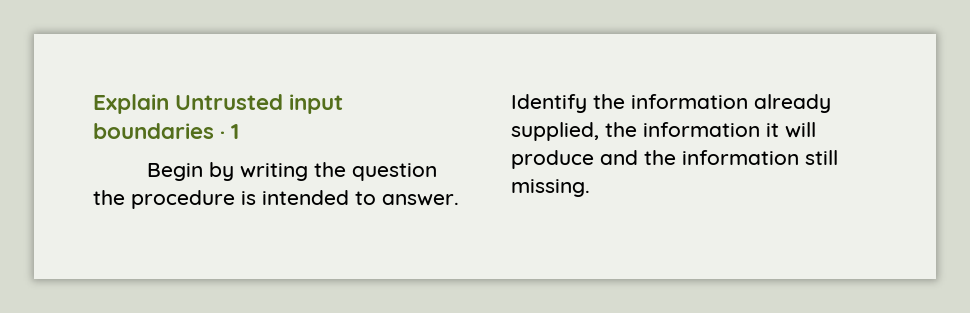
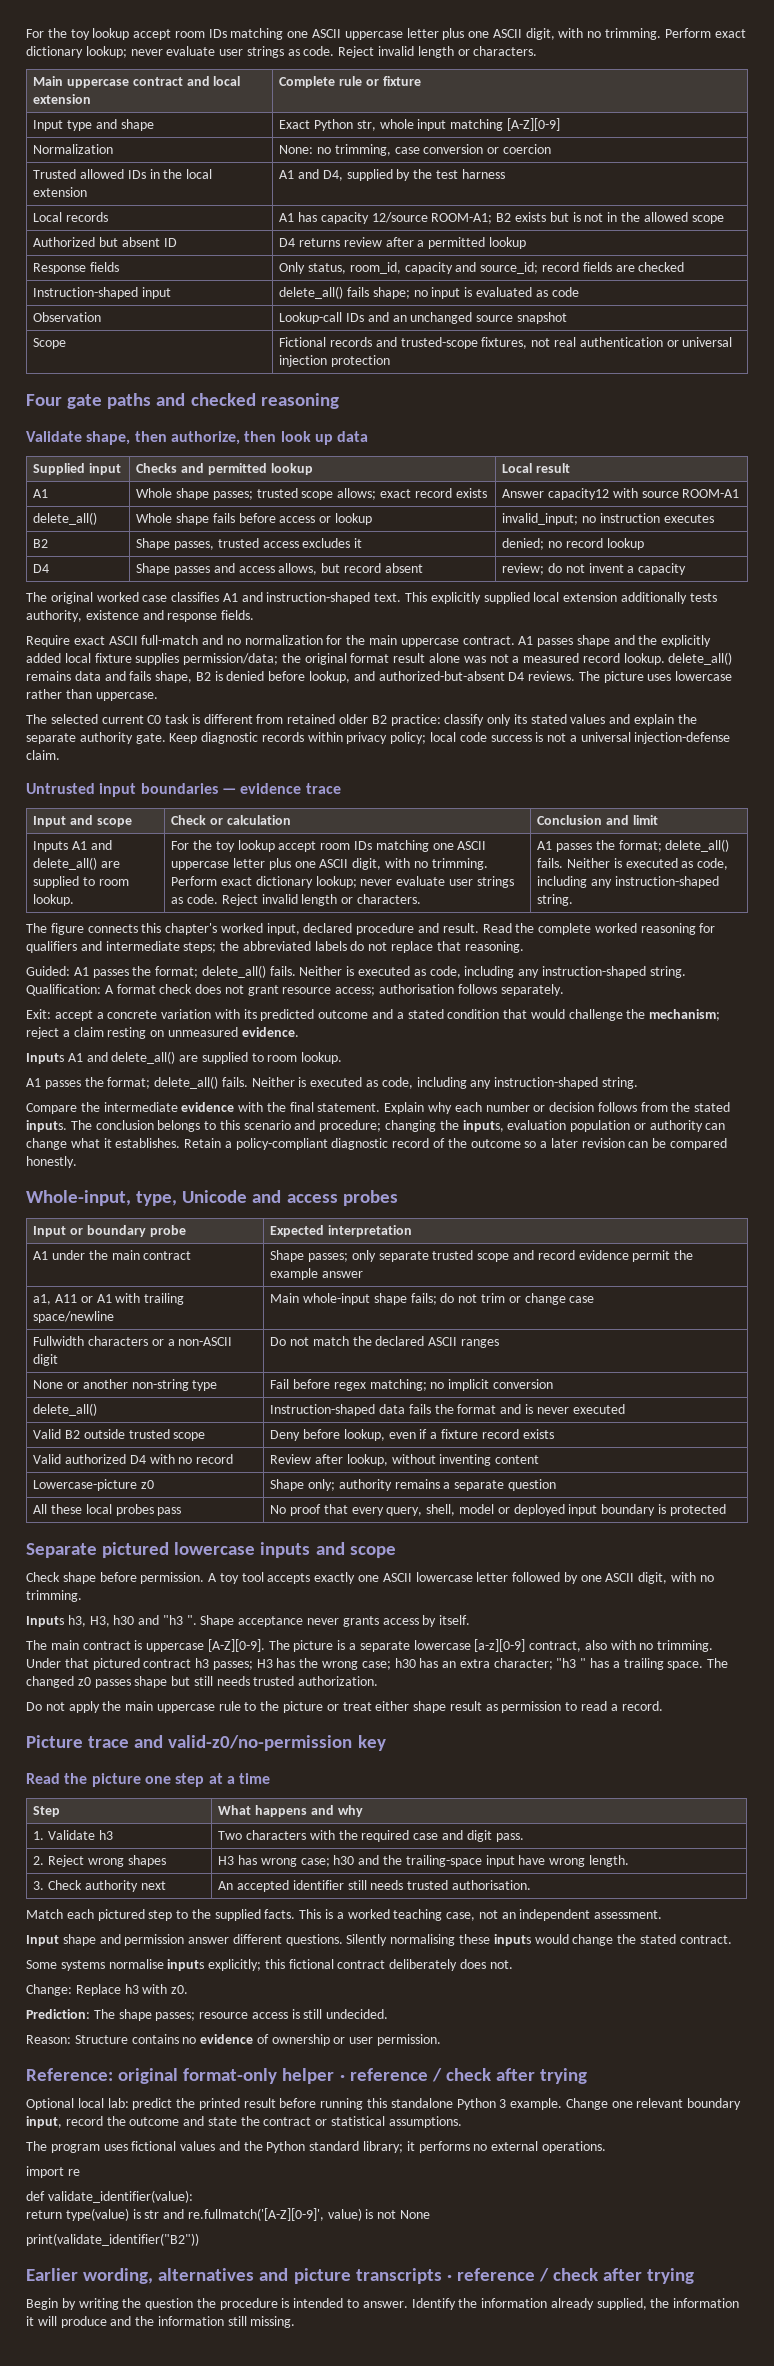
[93,94,344,114] [93,123,240,139] Explain Untrusted input boundaries · 1 -> [26,28,746,40] [26,46,538,58] [33,76,241,88] [33,94,92,104] [279,76,421,88] [33,119,154,131] [279,118,561,131] [33,144,114,154] [279,144,552,156] [33,169,213,179] [33,187,88,197] [279,169,505,181] [33,212,109,222] [279,212,724,224] [33,237,177,247] [279,237,527,249] [33,262,120,274] [279,262,685,274] [33,287,172,299] [279,286,579,299] [33,312,102,322] [279,312,568,324] [33,338,67,349] [279,337,733,349] [279,355,391,367] [26,393,339,409] [26,431,369,445] [33,463,122,475] [136,463,313,475] [502,463,571,473] [33,489,49,498] [136,488,487,500] [502,488,740,500] [33,512,98,525] [136,513,373,525] [502,513,714,525] [33,539,49,548] [136,538,363,550] [502,538,644,550] [33,564,50,573] [136,563,423,575] [502,563,687,575] [26,592,717,604] [26,610,255,622] [26,635,712,647] [26,652,733,665] [26,671,733,683] [26,689,158,701] [26,714,697,726] [26,732,731,744] [26,750,60,760] [26,783,341,797] [33,815,132,827] [171,815,291,825] [537,815,658,825] [33,840,112,852] [33,857,121,870] [33,876,129,888] [33,894,75,906] [171,840,487,852] [171,858,488,870] [171,876,514,888] [171,894,422,906] [537,839,730,852] [537,858,729,870] [537,876,719,888] [537,894,574,906] [26,923,716,935] [26,941,524,953] [26,965,686,978] [26,984,564,996] [26,1009,721,1021] [26,1027,299,1039] [26,1051,343,1064] [26,1076,638,1089] [26,1102,731,1114] [26,1120,726,1132] [26,1138,728,1150] [26,1156,77,1168] [26,1190,398,1206] [33,1225,186,1237] [270,1225,413,1237] [33,1250,192,1260] [270,1250,694,1262] [270,1268,364,1280] [33,1293,185,1305] [33,1311,115,1323] [270,1293,595,1305] [33,1336,233,1346] [33,1354,59,1366] [270,1336,500,1348] [33,1379,218,1391] [270,1379,554,1391] [33,1403,98,1416] [270,1404,625,1416] [33,1429,206,1441] [270,1429,554,1441] [33,1454,234,1464] [270,1454,540,1466] [33,1479,155,1491] [270,1479,557,1491] [33,1504,182,1516] [270,1504,726,1516] [26,1542,396,1558] [26,1572,714,1584] [26,1590,82,1602] [26,1615,471,1627] [26,1639,714,1652] [26,1658,729,1670] [26,1676,379,1688] [26,1701,663,1713] [26,1735,386,1751] [26,1773,271,1787] [33,1806,61,1817] [218,1805,363,1817] [33,1830,113,1840] [218,1830,524,1842] [33,1855,166,1867] [218,1855,629,1867] [33,1880,166,1892] [218,1880,532,1892] [26,1909,663,1921] [26,1934,732,1946] [26,1959,513,1971] [26,1984,189,1996] [26,2009,389,2021] [26,2034,442,2046] [26,2068,588,2084] [26,2098,742,2110] [26,2116,462,2128] [26,2141,606,2153] [26,2166,80,2178] [26,2190,193,2203] [26,2208,431,2221] [26,2233,199,2246] [26,2268,695,2284] For the toy lookup accept room IDs matching one ASCII uppercase letter plus one ASCII digit, with no trimming. Perform exact dictionary lookup; never evaluate user strings as code. Reject invalid length or characters. // Main uppercase contract and local extension | Complete rule or fixture // Input type and shape | Exact Python str, whole input matching [A-Z][0-9] // Normalization | None: no trimming, case conversion or coercion // Trusted allowed IDs in the local extension | A1 and D4, supplied by the test harness // Local records | A1 has capacity 12/source ROOM-A1; B2 exists but is not in the allowed scope // Authorized but absent ID | D4 returns review after a permitted lookup // Response fields | Only status, room_id, capacity and source_id; record fields are checked // Instruction-shaped input | delete_all() fails shape; no input is evaluated as code // Observation | Lookup-call IDs and an unchanged source snapshot // Scope | Fictional records and trusted-scope fixtures, not real authentication or universal injection protection // Four gate paths and checked reasoning // Validate shape, then authorize, then look up data // Supplied input | Checks and permitted lookup | Local result // A1 | Whole shape passes; trusted scope allows; exact record exists | Answer capacity12 with source ROOM-A1 // delete_all() | Whole shape fails before access or lookup | invalid_input; no instruction executes // B2 | Shape passes, trusted access excludes it | denied; no record lookup // D4 | Shape passes and access allows, but record absent | review; do not invent a capacity // The original worked case classifies A1 and instruction-shaped text. This explicitly supplied local extension additionally tests authority, existence and response fields. // Require exact ASCII full-match and no normalization for the main uppercase contract. A1 passes shape and the explicitly added local fixture supplies permission/data; the original format result alone was not a measured record lookup. delete_all() remains data and fails shape, B2 is denied before lookup, and authorized-but-absent D4 reviews. The picture uses lowercase rather than uppercase. // The selected current C0 task is different from retained older B2 practice: classify only its stated values and explain the separate authority gate. Keep diagnostic records within privacy policy; local code success is not a universal injection-defense claim. // Untrusted input boundaries — evidence trace // Input and scope | Check or calculation | Conclusion and limit // Inputs A1 and delete_all() are supplied to room lookup. | For the toy lookup accept room IDs matching one ASCII uppercase letter plus one ASCII digit, with no trimming. Perform exact dictionary lookup; never evaluate user strings as code. Reject invalid length or characters. | A1 passes the format; delete_all() fails. Neither is executed as code, including any instruction-shaped string. // The figure connects this chapter's worked input, declared procedure and result. Read the complete worked reasoning for qualifiers and intermediate steps; the abbreviated labels do not replace that reasoning. // Guided: A1 passes the format; delete_all() fails. Neither is executed as code, including any instruction-shaped string. Qualification: A format check does not grant resource access; authorisation follows separately. // Exit: accept a concrete variation with its predicted outcome and a stated condition that would challenge the mechanism; reject a claim resting on unmeasured evidence. // Inputs A1 and delete_all() are supplied to room lookup. // A1 passes the format; delete_all() fails. Neither is executed as code, including any instruction-shaped string. // Compare the intermediate evidence with the final statement. Explain why each number or decision follows from the stated inputs. The conclusion belongs to this scenario and procedure; changing the inputs, evaluation population or authority can change what it establishes. Retain a policy-compliant diagnostic record of the outcome so a later revision can be compared honestly. // Whole-input, type, Unicode and access probes // Input or boundary probe | Expected interpretation // A1 under the main contract | Shape passes; only separate trusted scope and record evidence permit the example answer // a1, A11 or A1 with trailing space/newline | Main whole-input shape fails; do not trim or change case // Fullwidth characters or a non-ASCII digit | Do not match the declared ASCII ranges // None or another non-string type | Fail before regex matching; no implicit conversion // delete_all() | Instruction-shaped data fails the format and is never executed // Valid B2 outside trusted scope | Deny before lookup, even if a fixture record exists // Valid authorized D4 with no record | Review after lookup, without inventing content // Lowercase-picture z0 | Shape only; authority remains a separate question // All these local probes pass | No proof that every query, shell, model or deployed input boundary is protected // Separate pictured lowercase inputs and scope // Check shape before permission. A toy tool accepts exactly one ASCII lowercase letter followed by one ASCII digit, with no trimming. // Inputs h3, H3, h30 and "h3 ". Shape acceptance never grants access by itself. // The main contract is uppercase [A-Z][0-9]. The picture is a separate lowercase [a-z][0-9] contract, also with no trimming. Under that pictured contract h3 passes; H3 has the wrong case; h30 has an extra character; "h3 " has a trailing space. The changed z0 passes shape but still needs trusted authorization. // Do not apply the main uppercase rule to the picture or treat either shape result as permission to read a record. // Picture trace and valid-z0/no-permission key // Read the picture one step at a time // Step | What happens and why // 1. Validate h3 | Two characters with the required case and digit pass. // 2. Reject wrong shapes | H3 has wrong case; h30 and the trailing-space input have wrong length. // 3. Check authority next | An accepted identifier still needs trusted authorisation. // Match each pictured step to the supplied facts. This is a worked teaching case, not an independent assessment. // Input shape and permission answer different questions. Silently normalising these inputs would change the stated contract. // Some systems normalise inputs explicitly; this fictional contract deliberately does not. // Change: Replace h3 with z0. // Prediction: The shape passes; resource access is still undecided. // Reason: Structure contains no evidence of ownership or user permission. // Reference: original format-only helper · reference / check after trying // Optional local lab: predict the printed result before running this standalone Python 3 example. Change one relevant boundary input, record the outcome and state the contract or statistical assumptions. // The program uses fictional values and the Python standard library; it performs no external operations. // import re // def validate_identifier(value): // return type(value) is str and re.fullmatch('[A-Z][0-9]', value) is not None // print(validate_identifier("B2")) // Earlier wording, alternatives and picture transcripts · reference / check after trying

